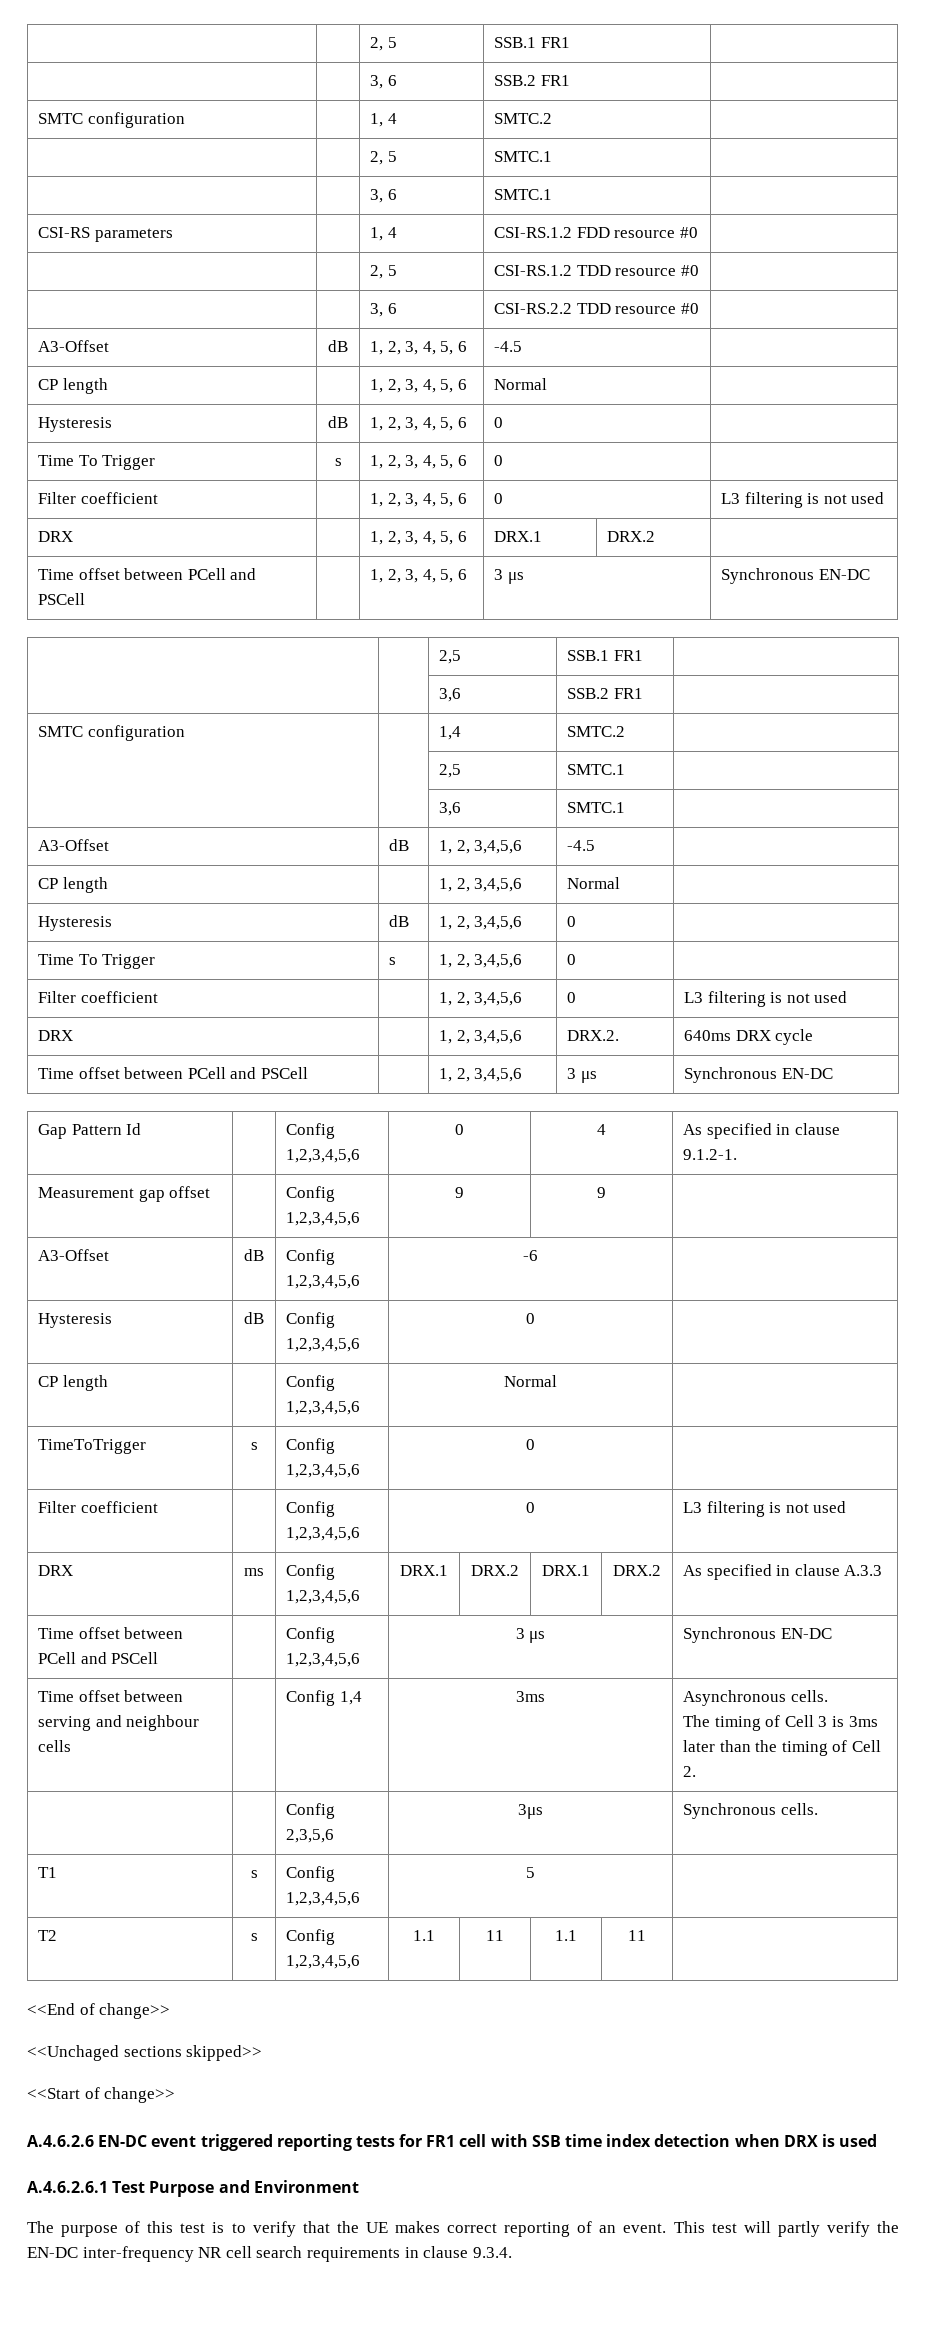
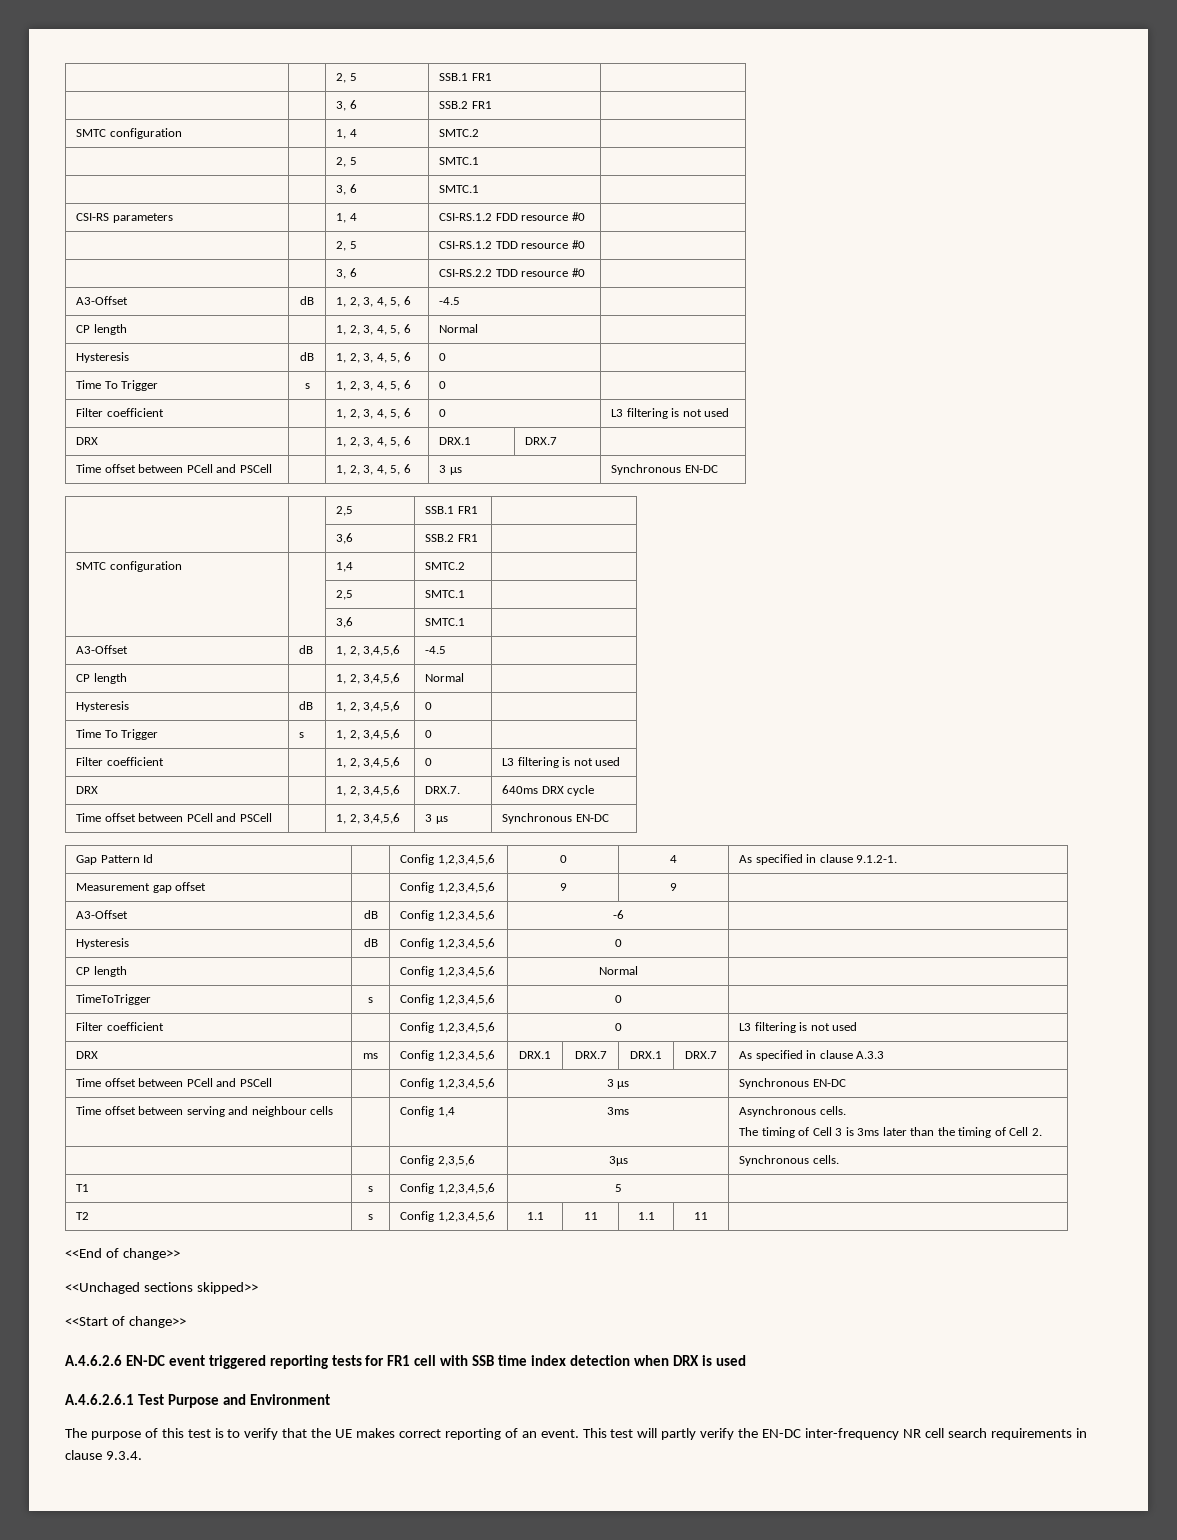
[606,531,655,542] DRX.2 -> [525,437,558,445] DRX.7
[566,1030,619,1041] DRX.2. -> [425,786,461,794] DRX.7.
[471,1565,519,1576] [542,1565,590,1576] [613,1565,661,1576] DRX.2 | DRX.1 | DRX.2 -> [574,1051,607,1059] [630,1051,662,1059] [685,1051,717,1059] DRX.7 | DRX.1 | DRX.7

